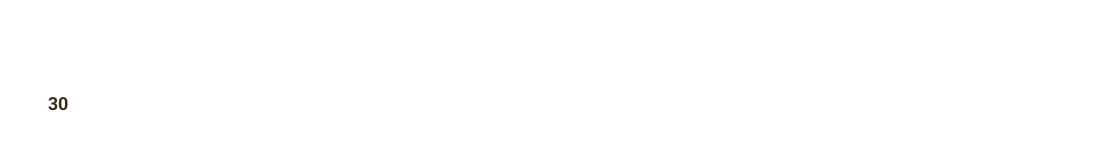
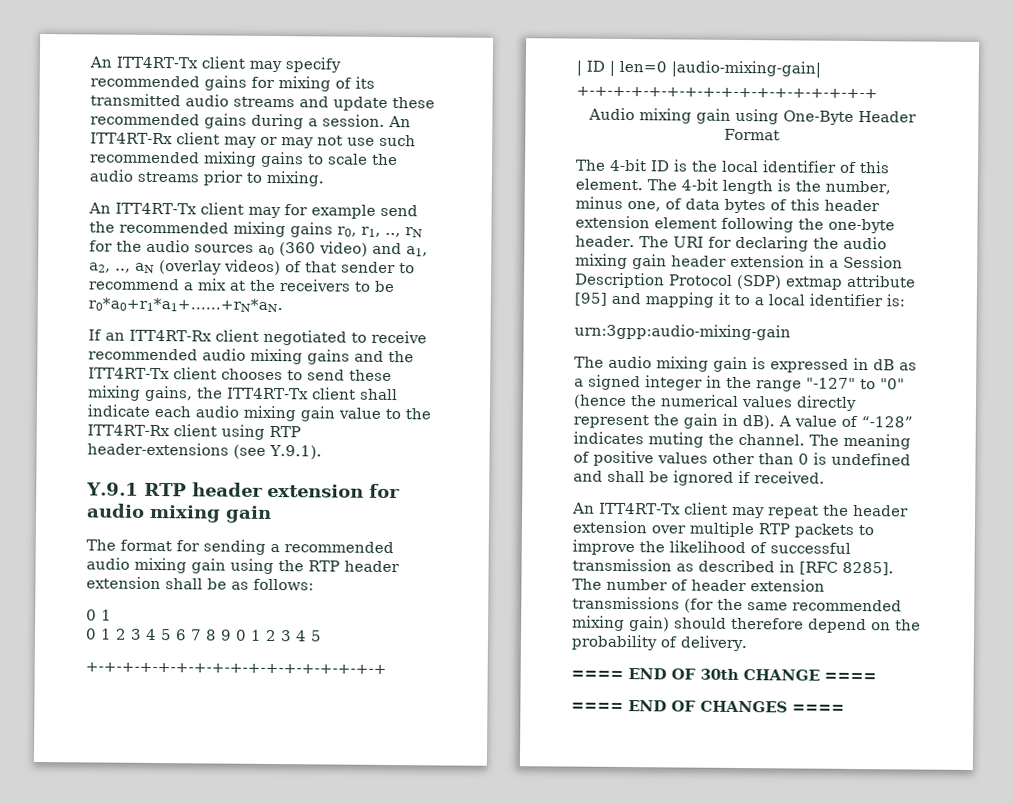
[48,97,68,111] 30 -> [89,56,341,73] [90,75,375,92] [90,93,435,111] [90,113,411,130] [90,132,416,149] [90,151,398,168] [89,169,324,187] [88,202,418,219] [89,221,423,238] [89,239,428,257] [89,259,415,276] [88,278,395,293] [88,297,283,313] [88,329,427,346] [88,348,414,365] [88,367,392,382] [87,385,398,402] [87,404,431,422] [87,424,301,440] [87,442,322,460] [86,482,400,499] [86,503,272,523] [86,539,394,555] [86,557,400,575] [86,576,314,591] [86,609,112,621] [85,628,322,642] [85,662,387,674] [576,60,821,78] [576,86,878,99] [587,107,917,125] [724,128,780,141] [575,158,890,174] [575,178,891,195] [575,196,880,214] [575,215,895,234] [575,235,887,252] [575,253,903,270] [574,272,916,290] [574,292,905,308] [574,323,791,341] [574,355,917,373] [574,374,905,392] [573,394,857,411] [573,413,913,430] [573,431,911,450] [573,450,911,467] [573,470,825,486] [572,502,909,519] [572,520,874,538] [572,539,851,556] [572,558,894,576] [572,578,825,592] [572,596,902,613] [572,615,921,634] [571,634,748,652] [571,668,877,682] [571,700,845,713] An ITT4RT-Tx client may specify recommended gains for mixing of its transmitted audio streams and update these recommended gains during a session. An ITT4RT-Rx client may or may not use such recommended mixing gains to scale the audio streams prior to mixing. // An ITT4RT-Tx client may for example send the recommended mixing gains r0, r1, .., rN for the audio sources a0 (360 video) and a1, a2, .., aN (overlay videos) of that sender to recommend a mix at the receivers to be r0*a0+r1*a1+……+rN*aN. // If an ITT4RT-Rx client negotiated to receive recommended audio mixing gains and the ITT4RT-Tx client chooses to send these mixing gains, the ITT4RT-Tx client shall indicate each audio mixing gain value to the ITT4RT-Rx client using RTP header-extensions (see Y.9.1). // Y.9.1 RTP header extension for audio mixing gain // The format for sending a recommended audio mixing gain using the RTP header extension shall be as follows: // 0 1 // 0 1 2 3 4 5 6 7 8 9 0 1 2 3 4 5 // +-+-+-+-+-+-+-+-+-+-+-+-+-+-+-+-+ // | ID | len=0 |audio-mixing-gain| // +-+-+-+-+-+-+-+-+-+-+-+-+-+-+-+-+ // Audio mixing gain using One-Byte Header Format // The 4-bit ID is the local identifier of this element. The 4-bit length is the number, minus one, of data bytes of this header extension element following the one-byte header. The URI for declaring the audio mixing gain header extension in a Session Description Protocol (SDP) extmap attribute [95] and mapping it to a local identifier is: // urn:3gpp:audio-mixing-gain // The audio mixing gain is expressed in dB as a signed integer in the range "-127" to "0" (hence the numerical values directly represent the gain in dB). A value of “-128” indicates muting the channel. The meaning of positive values other than 0 is undefined and shall be ignored if received. // An ITT4RT-Tx client may repeat the header extension over multiple RTP packets to improve the likelihood of successful transmission as described in [RFC 8285]. The number of header extension transmissions (for the same recommended mixing gain) should therefore depend on the probability of delivery. // ==== END OF 30th CHANGE ==== // ==== END OF CHANGES ====

